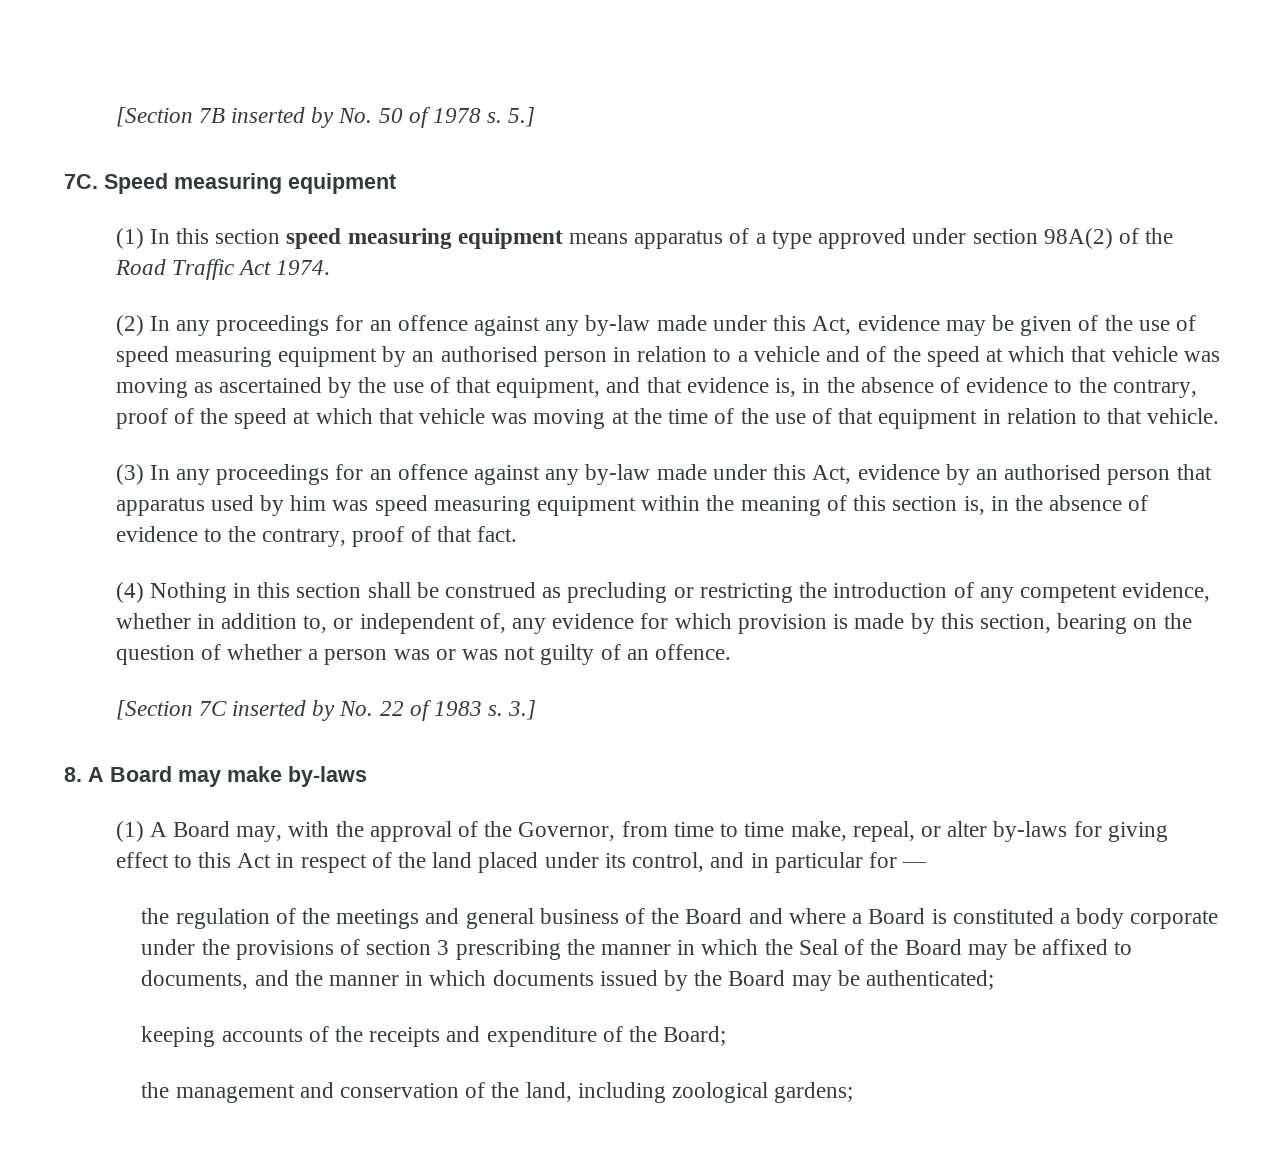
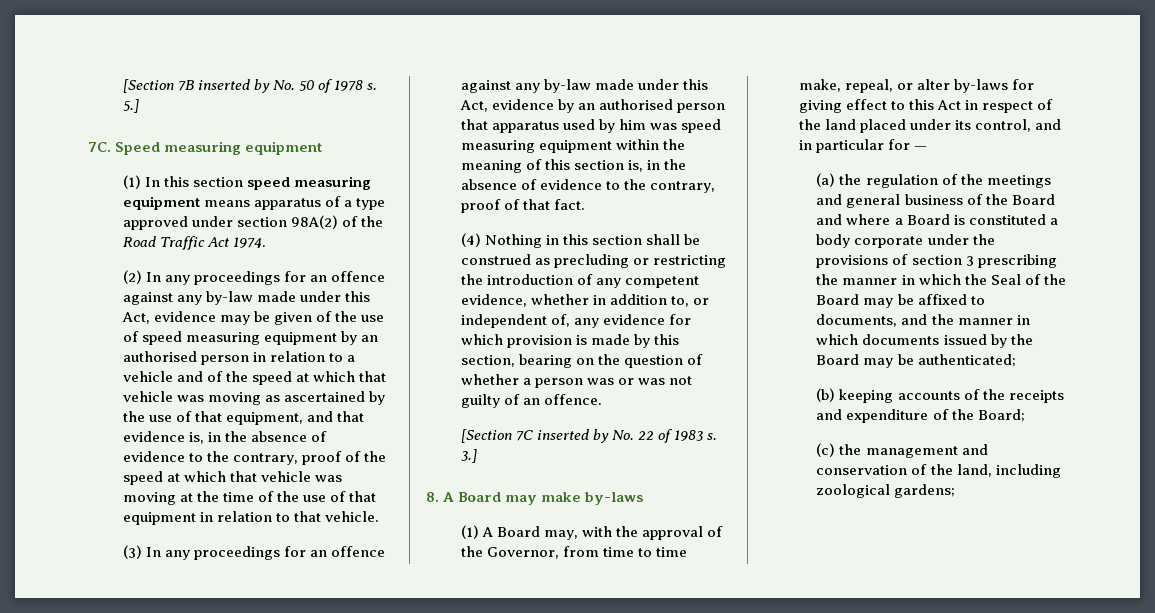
(928, 865) none -> [816,173,836,187] (a)
(995, 980) none -> [816,388,836,402] (b)
(727, 1036) none -> [816,443,836,457] (c)

